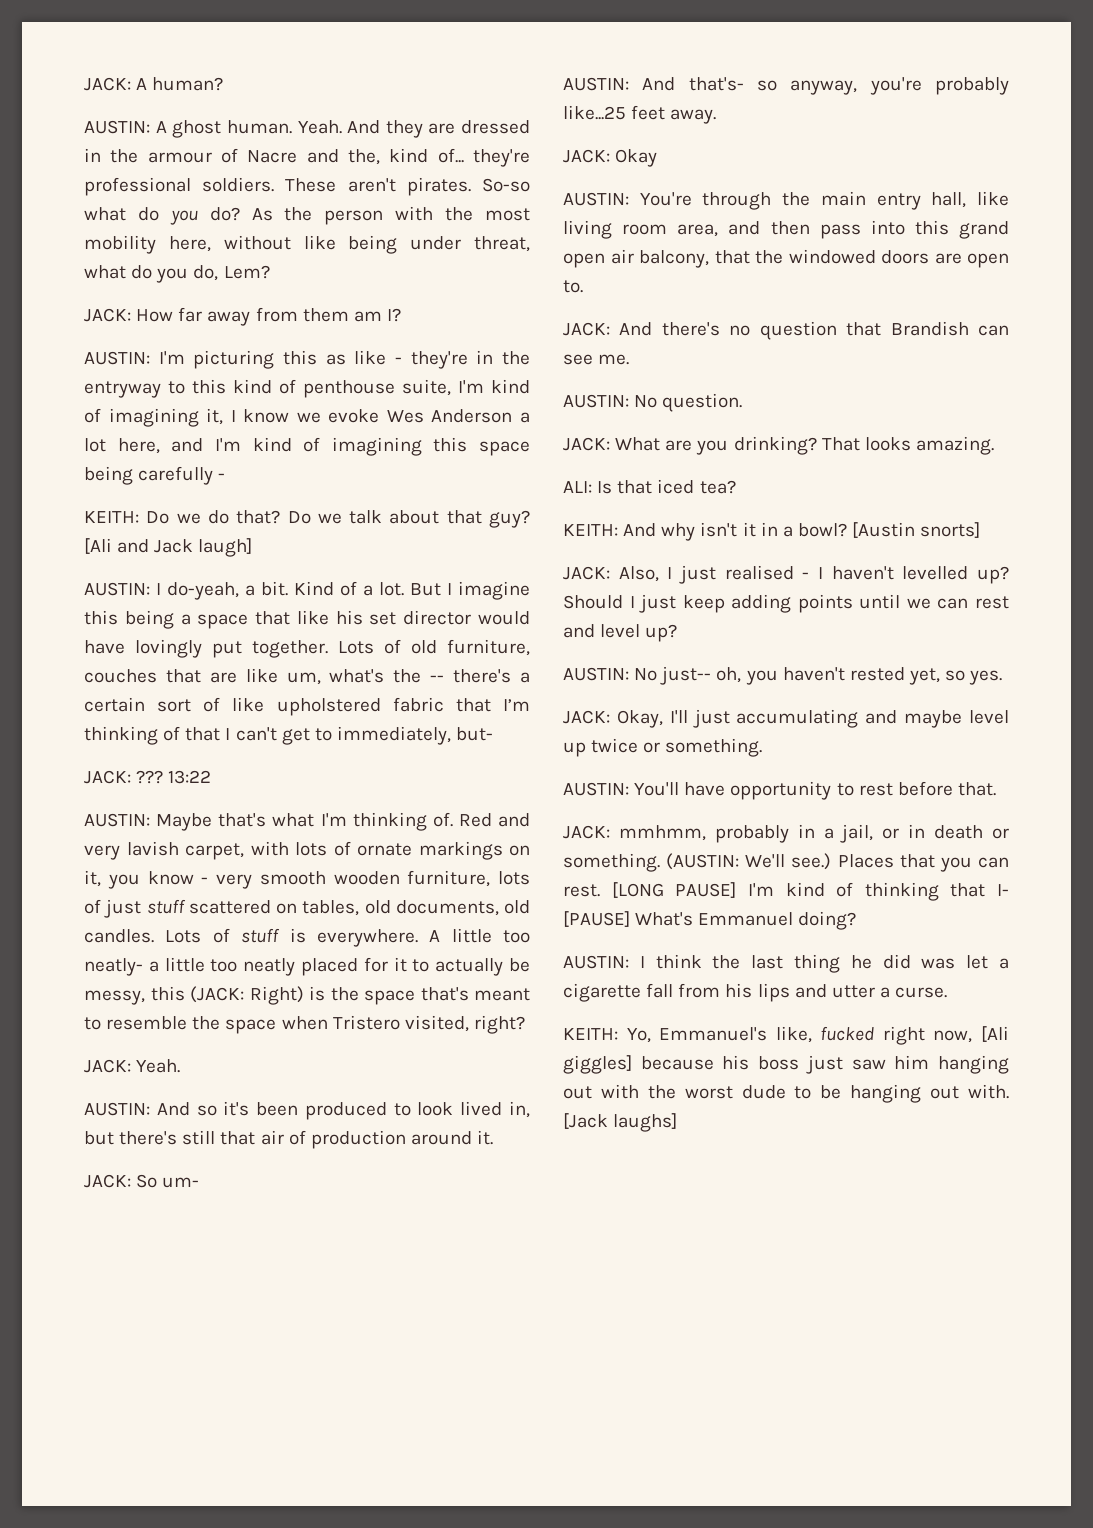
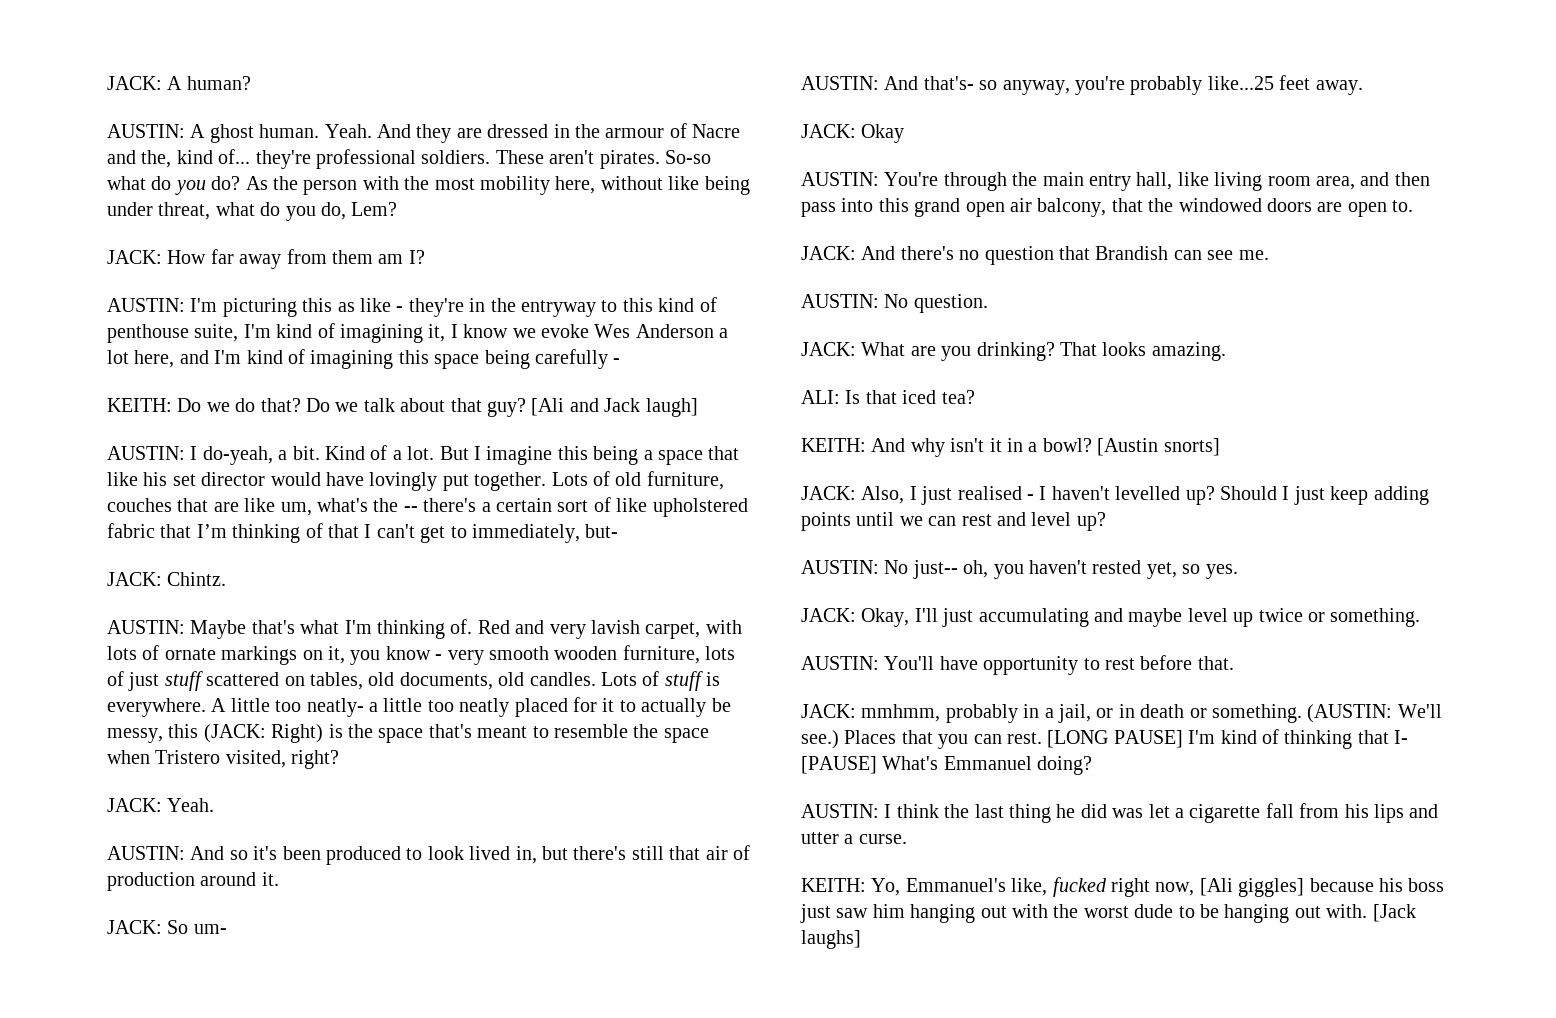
[136,770,212,784] ??? 13:22 -> [167,572,227,586] Chintz.

